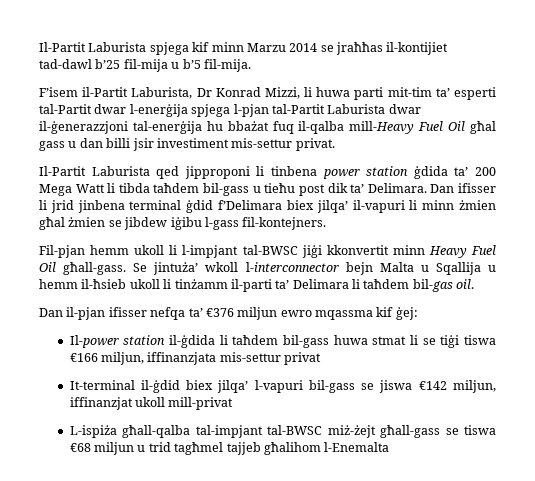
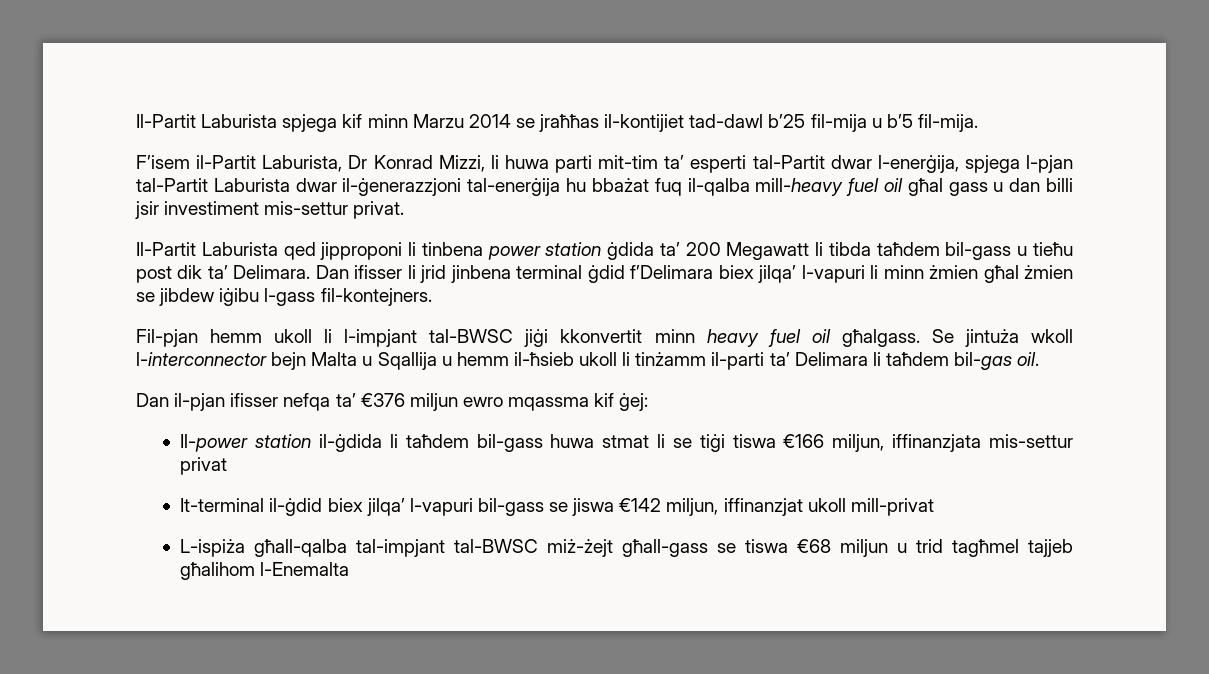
[129,104,188,117] l-enerġija -> [877,155,959,173] l-enerġija,
[349,121,466,134] mill-Heavy Fuel Oil -> [755,178,903,196] mill-heavy fuel oil
[39,184,105,196] Mega Watt -> [726,242,810,260] Megawatt
[352,200,405,213] il-vapuri -> [801,265,865,283] l-vapuri
[428,245,497,258] [39,262,199,275] Heavy Fuel Oil għall-gass. Se jintuża’ -> [706,329,1019,347] heavy fuel oil għalgass. Se jintuża

